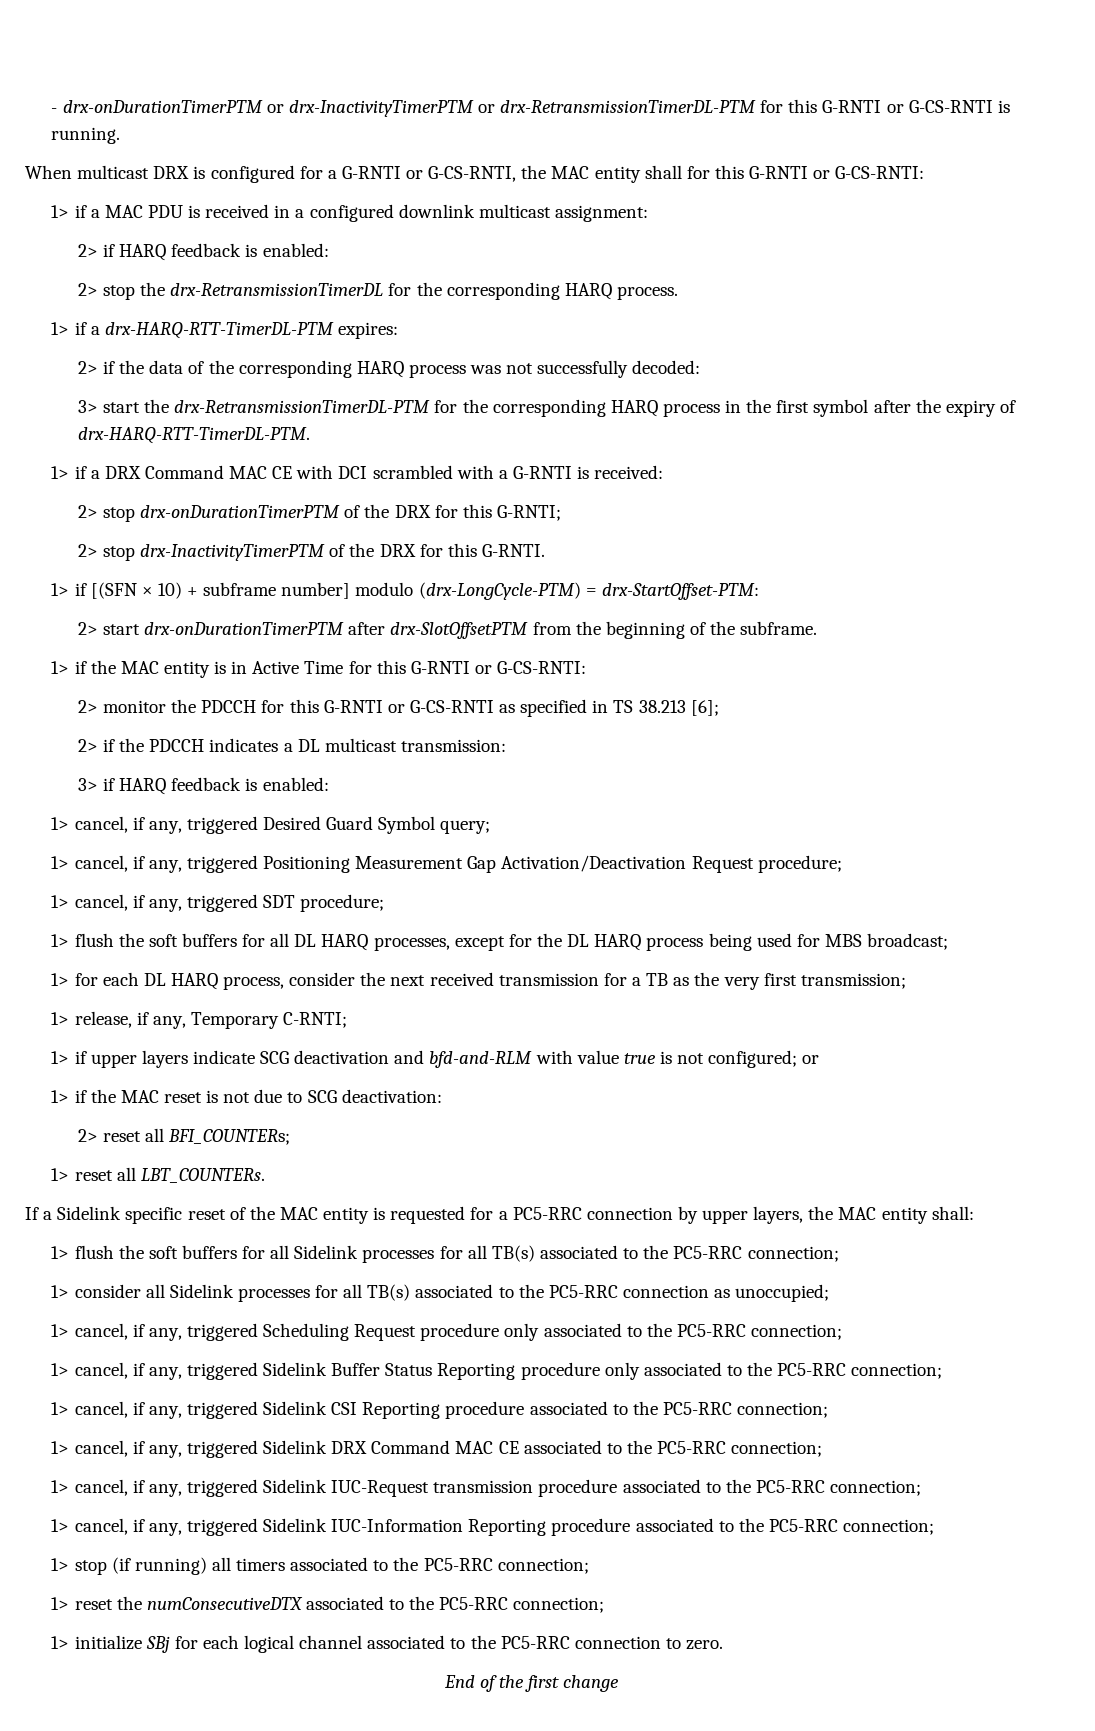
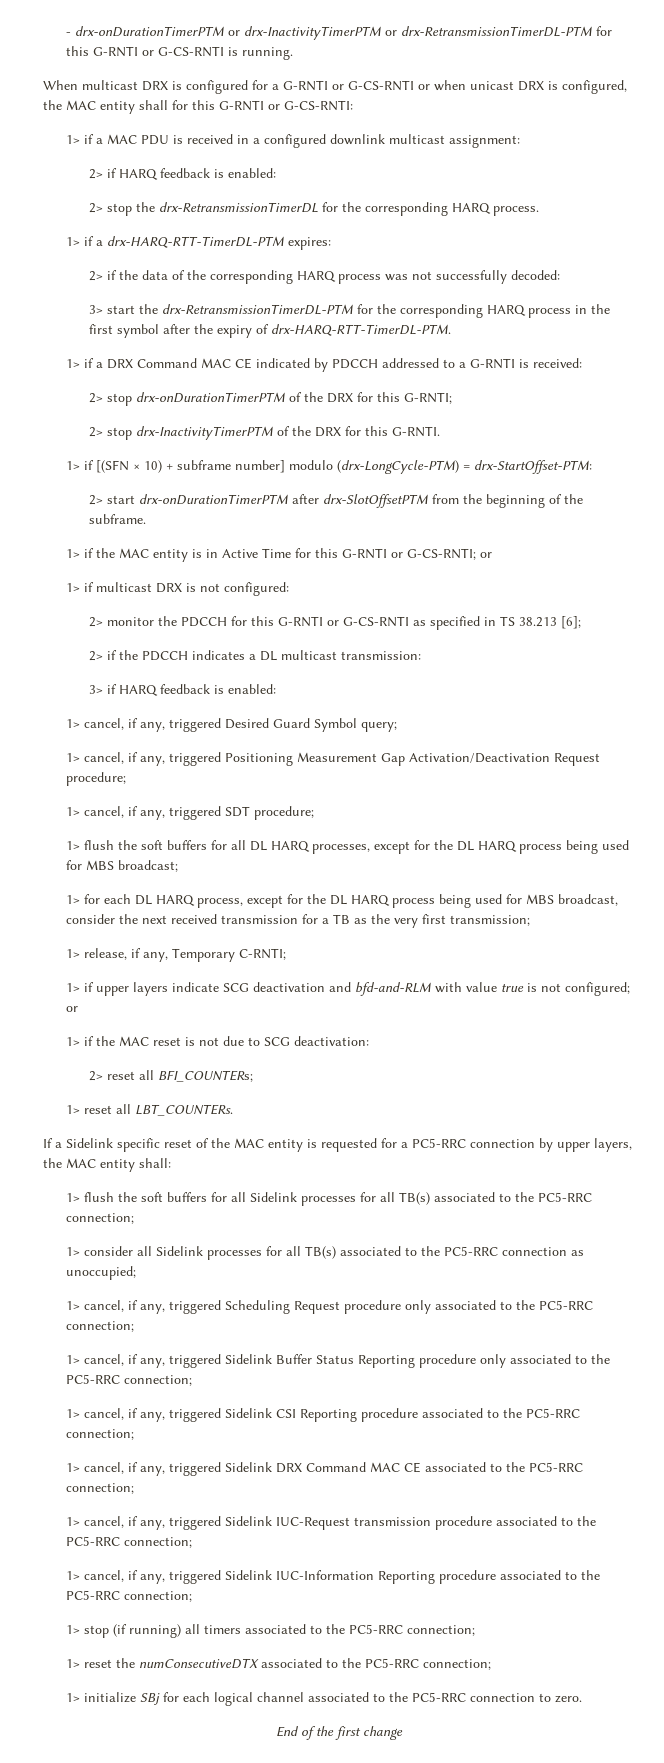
[428,166,517,182] G-CS-RNTI, -> [348,80,627,94] G-CS-RNTI or when unicast DRX is configured,
[296,465,494,479] with DCI scrambled with -> [255,358,455,372] indicated by PDCCH addressed to
[497,661,587,674] G-CS-RNTI: -> [406,548,492,560] [65,582,289,596] G-CS-RNTI; or // 1> if multicast DRX is not configured:
(285, 983) none -> [246,894,618,908] except for the DL HARQ process being used for MBS broadcast,

